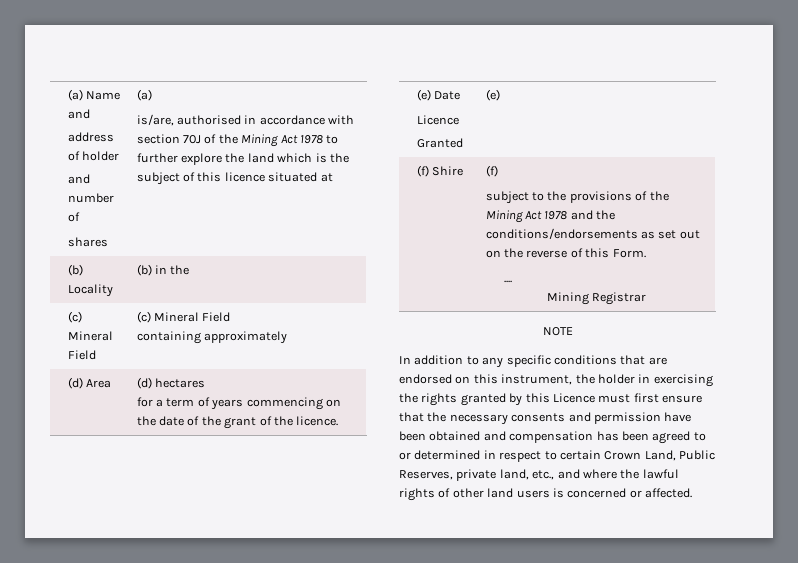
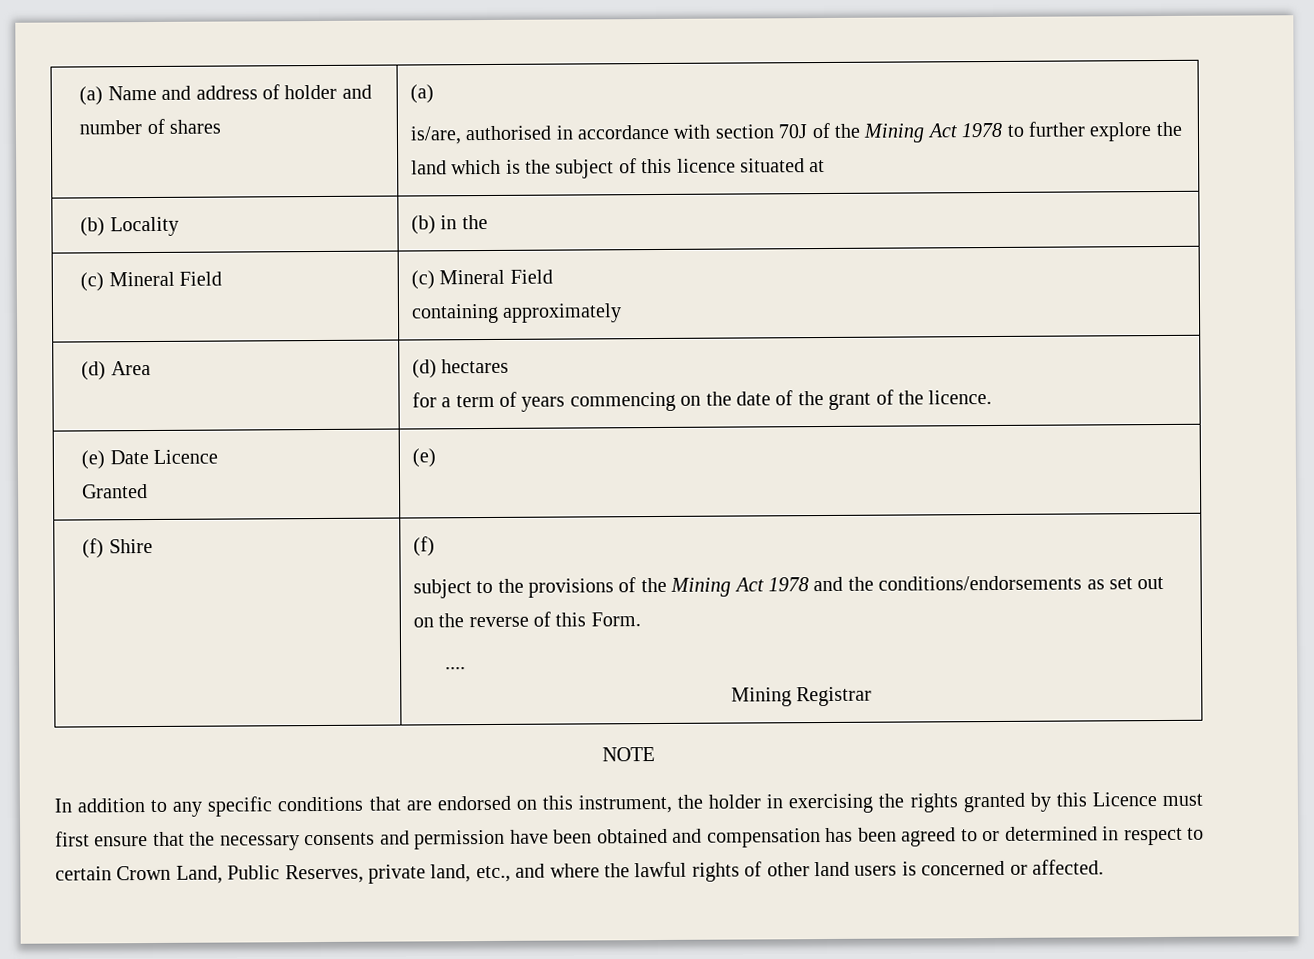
(90, 114) // -> (192, 92) none
(120, 156) // -> (338, 92) none
(80, 217) // -> (165, 126) none
(461, 95) // -> (149, 457) none

